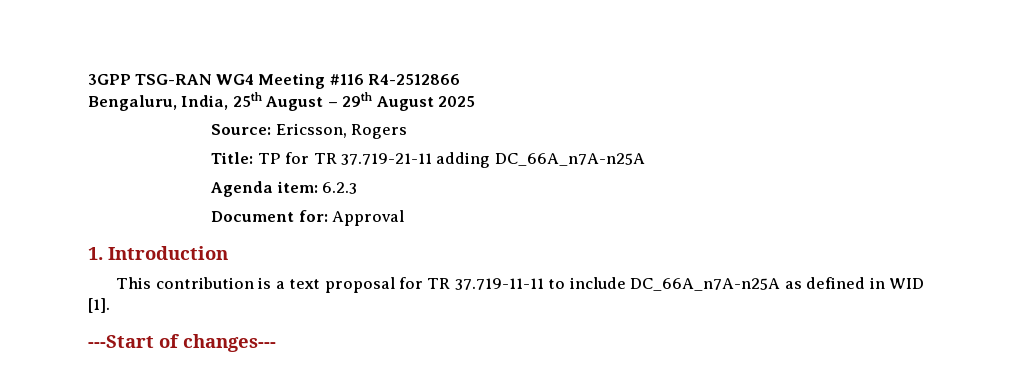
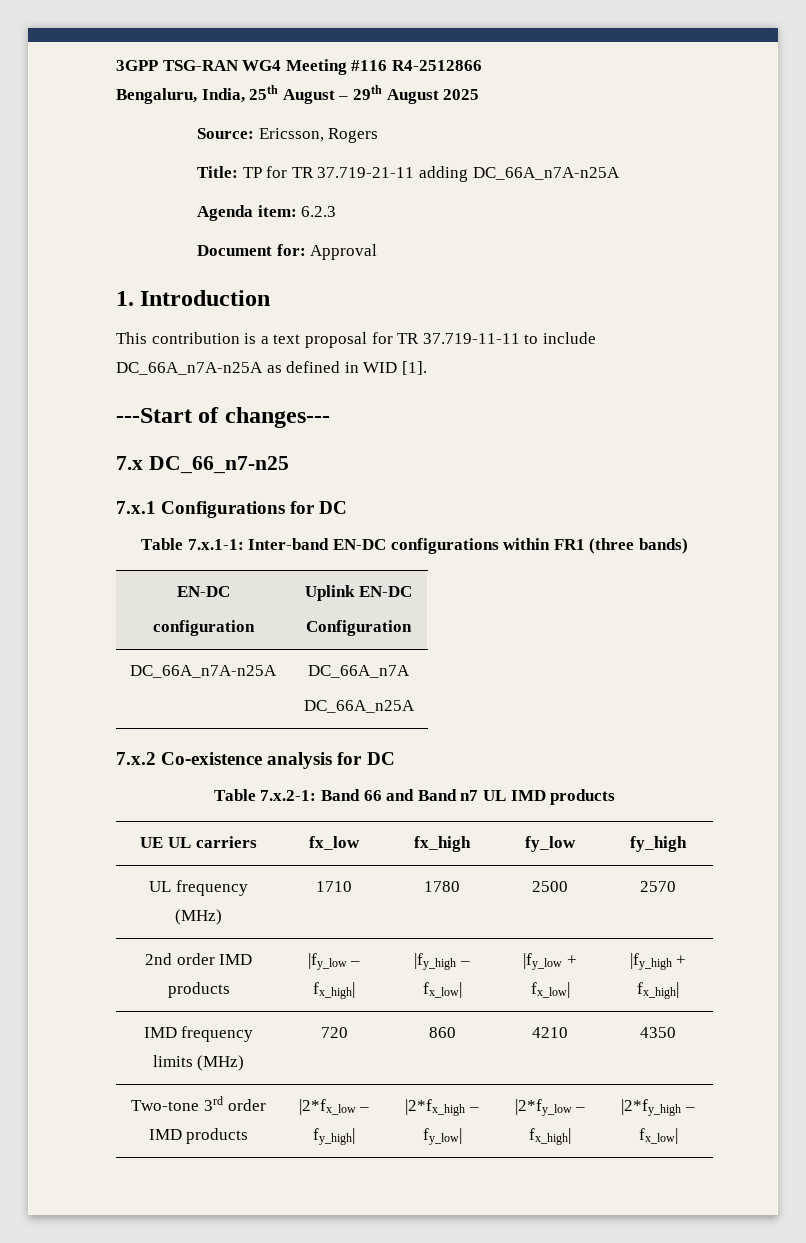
(276, 343) none -> [116,456,289,474] [116,501,348,518] [141,538,688,554] [176,586,230,597] [152,620,255,636] [305,585,412,601] [306,620,412,636] [130,665,277,678] [308,665,410,678] [303,700,415,713] [116,752,395,769] [213,789,616,805] [140,836,257,848] [309,836,360,850] [414,836,472,852] [525,836,576,852] [630,836,687,852] [149,880,248,896] [175,909,222,925] [316,881,352,892] [424,881,461,892] [532,881,568,892] [640,881,676,892] [144,953,253,965] [167,982,230,998] [307,953,361,970] [313,982,355,999] [414,953,470,970] [422,982,462,998] [523,953,577,970] [530,982,570,998] [629,953,687,970] [637,982,679,999] [143,1026,254,1042] [152,1055,245,1071] [320,1027,348,1038] [428,1027,456,1038] [532,1027,568,1038] [640,1027,676,1038] [131,1096,266,1111] [148,1128,249,1144] [298,1099,370,1115] [313,1128,355,1145] [405,1099,479,1116] [422,1128,462,1145] [514,1099,586,1116] [529,1128,571,1145] [621,1099,695,1116] [638,1128,678,1144] // 7.x DC_66_n7-n25 // 7.x.1 Configurations for DC // Table 7.x.1-1: Inter-band EN-DC configurations within FR1 (three bands) // EN-DC // configuration | Uplink EN-DC // Configuration // DC_66A_n7A-n25A | DC_66A_n7A // DC_66A_n25A // 7.x.2 Co-existence analysis for DC // Table 7.x.2-1: Band 66 and Band n7 UL IMD products // UE UL carriers | fx_low | fx_high | fy_low | fy_high // UL frequency (MHz) | 1710 | 1780 | 2500 | 2570 // 2nd order IMD products | |fy_low – fx_high| | |fy_high – fx_low| | |fy_low + fx_low| | |fy_high + fx_high| // IMD frequency limits (MHz) | 720 | 860 | 4210 | 4350 // Two-tone 3rd order IMD products | |2*fx_low – fy_high| | |2*fx_high – fy_low| | |2*fy_low – fx_high| | |2*fy_high – fx_low|

